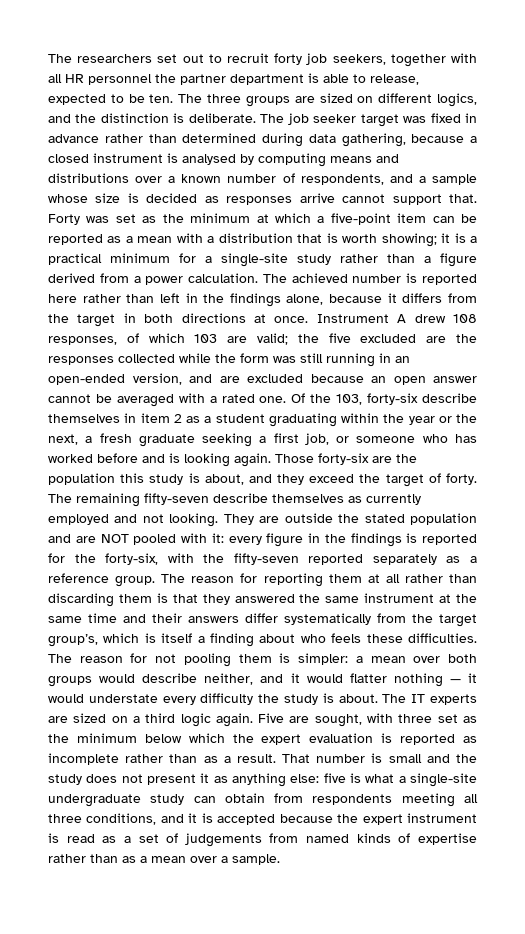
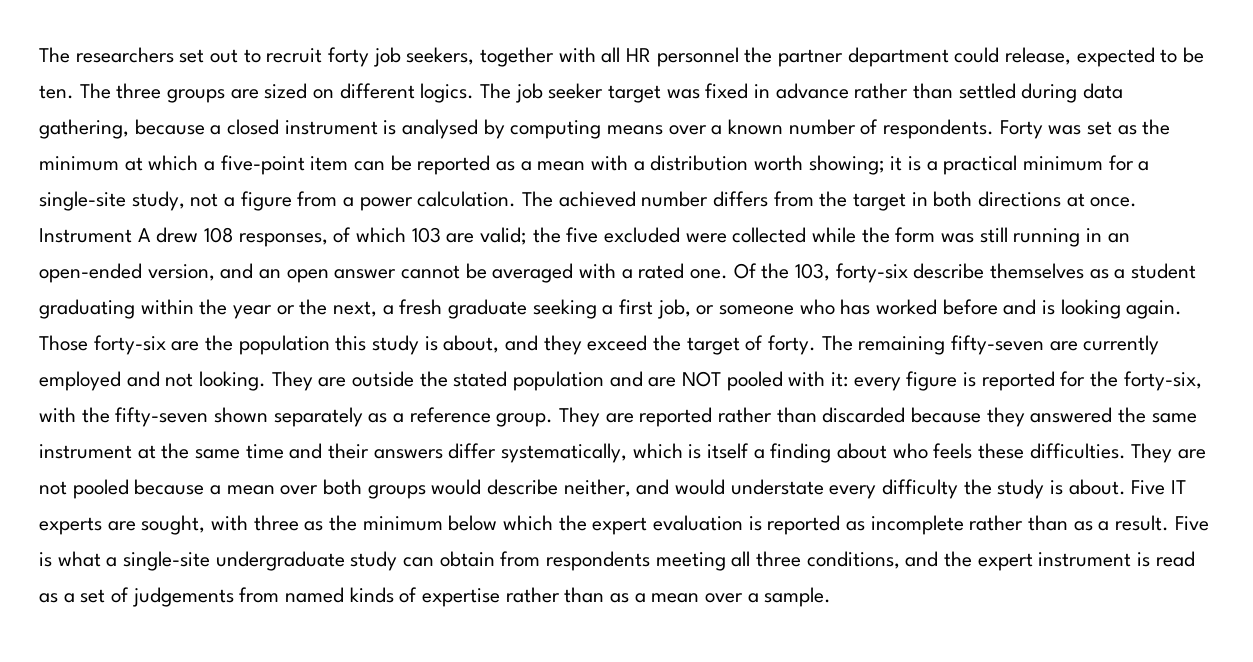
[308,73,366,83] is able to -> [954,47,1000,63] could
[436,93,477,107] [48,113,256,123] logics, and the distinction is deliberate. -> [420,83,475,103] logics.
[182,133,257,143] determined -> [958,83,1016,99] settled
[376,154,399,163] [48,173,129,183] and distributions -> (664, 130) none
[300,174,477,185] [48,193,478,205] respondents, and a sample whose size is decided as responses arrive cannot support that. -> [883,119,995,139] respondents.
[297,233,338,243] that is -> (749, 163) none
[297,254,415,265] study rather than -> [131,191,219,211] study, not
[48,273,95,283] derived -> (292, 201) none
[406,273,477,285] [48,293,397,307] is reported here rather than left in the findings alone, because it -> (709, 199) none
[426,334,478,343] [48,356,114,365] are the responses -> [685,233,727,243] were
[219,374,364,383] are excluded because -> (254, 271) none
[124,413,182,423] in item 2 -> (1085, 271) none
[213,493,362,503] describe themselves as -> [1049,341,1078,351] are
[308,533,402,547] in the findings -> (958, 381) none
[308,554,364,565] reported -> [214,407,269,423] shown
[161,573,478,587] [48,593,198,607] The reason for reporting them at all rather than discarding them is that -> [559,407,982,427] They are reported rather than discarded because
[284,613,477,627] [48,634,98,647] systematically from the target group’s, -> [501,443,628,463] systematically,
[48,653,349,667] The reason for not pooling them is simpler: -> [1131,443,1207,463] [39,479,205,499] They are not pooled because
[290,673,478,687] it would flatter nothing — it -> (670, 487) none
[382,694,407,703] The -> [1131,480,1166,495] Five
[73,713,310,727] sized on a third logic again. Five are -> (136, 526) none
[437,714,458,723] set -> (299, 523) none
[282,753,478,763] [48,773,346,787] That number is small and the study does not present it as anything else: five -> [1174,516,1209,531] Five
[188,813,333,825] it is accepted because -> (939, 559) none

